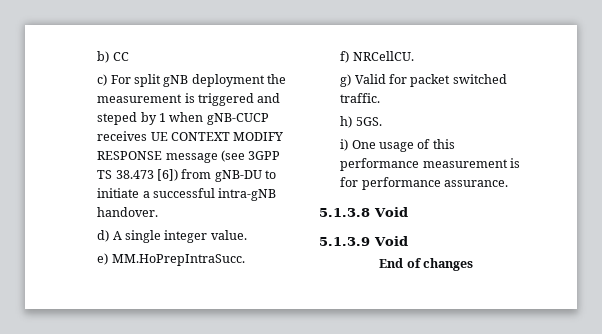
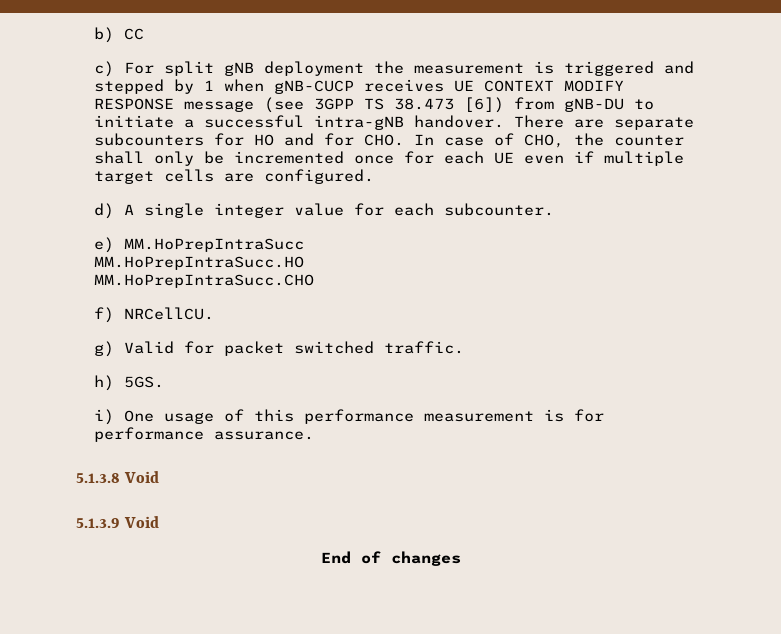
[97,112,138,125] steped -> [93,79,164,94] stepped
[97,230,247,243] [97,253,245,266] // d) A single integer value. // e) MM.HoPrepIntraSucc. -> [513,115,694,130] [93,133,684,148] [93,151,684,166] [93,169,374,184] [93,203,554,219] [93,237,304,253] [93,256,304,270] [93,274,314,288] There are separate subcounters for HO and for CHO. In case of CHO, the counter shall only be incremented once for each UE even if multiple target cells are configured. // d) A single integer value for each subcounter. // e) MM.HoPrepIntraSucc // MM.HoPrepIntraSucc.HO // MM.HoPrepIntraSucc.CHO

